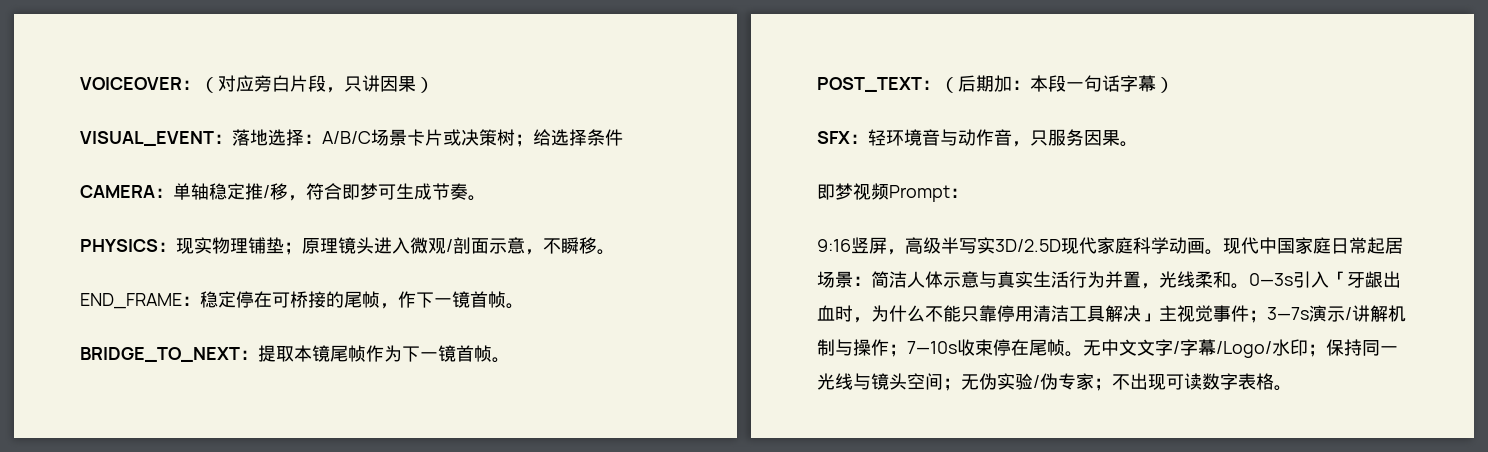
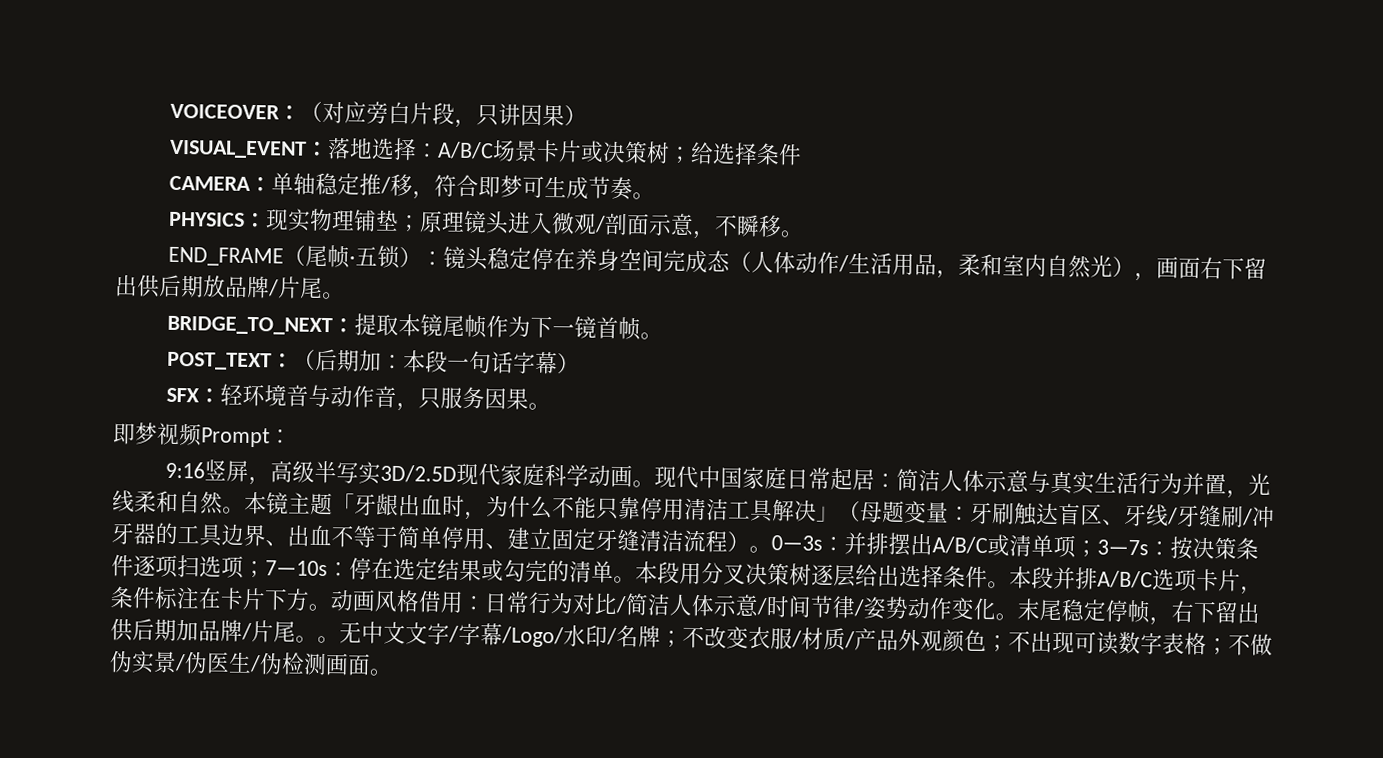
[182,291,506,309] ：稳定停在可桥接的尾帧，作下一镜首帧 -> [283,245,1268,282] [115,274,323,299] （尾帧·五锁）：镜头稳定停在养身空间完成态（人体动作/生活用品，柔和室内自然光），画面右下留出供后期放品牌/片尾
[817,271,853,288] 场景 -> (876, 480) none
[1231,271,1329,289] 。0—3s引入 -> [178,491,333,516] 自然。本镜主题
[1159,305,1406,323] [817,339,1065,357] 主视觉事件；3—7s演示/讲解机制与操作；7—10s收束停在尾帧 -> [838,500,1275,528] [111,522,1259,560] [111,554,1263,595] [110,586,1261,626] [110,618,318,643] （母题变量：牙刷触达盲区、牙线/牙缝刷/冲牙器的工具边界、出血不等于简单停用、建立固定牙缝清洁流程）。0—3s：并排摆出A/B/C或清单项；3—7s：按决策条件逐项扫选项；7—10s：停在选定结果或勾完的清单。本段用分叉决策树逐层给出选择条件。本段并排A/B/C选项卡片，条件标注在卡片下方。动画风格借用：日常行为对比/简洁人体示意/时间节律/姿势动作变化。末尾稳定停帧，右下留出供后期加品牌/片尾。
[1308,339,1398,357] [817,373,1094,391] ；保持同一光线与镜头空间；无伪实验/伪专家 -> [606,625,987,653] /名牌；不改变衣服/材质/产品外观颜色
(1274, 381) none -> [1206,633,1273,656] [109,650,371,676] ；不做伪实景/伪医生/伪检测画面

